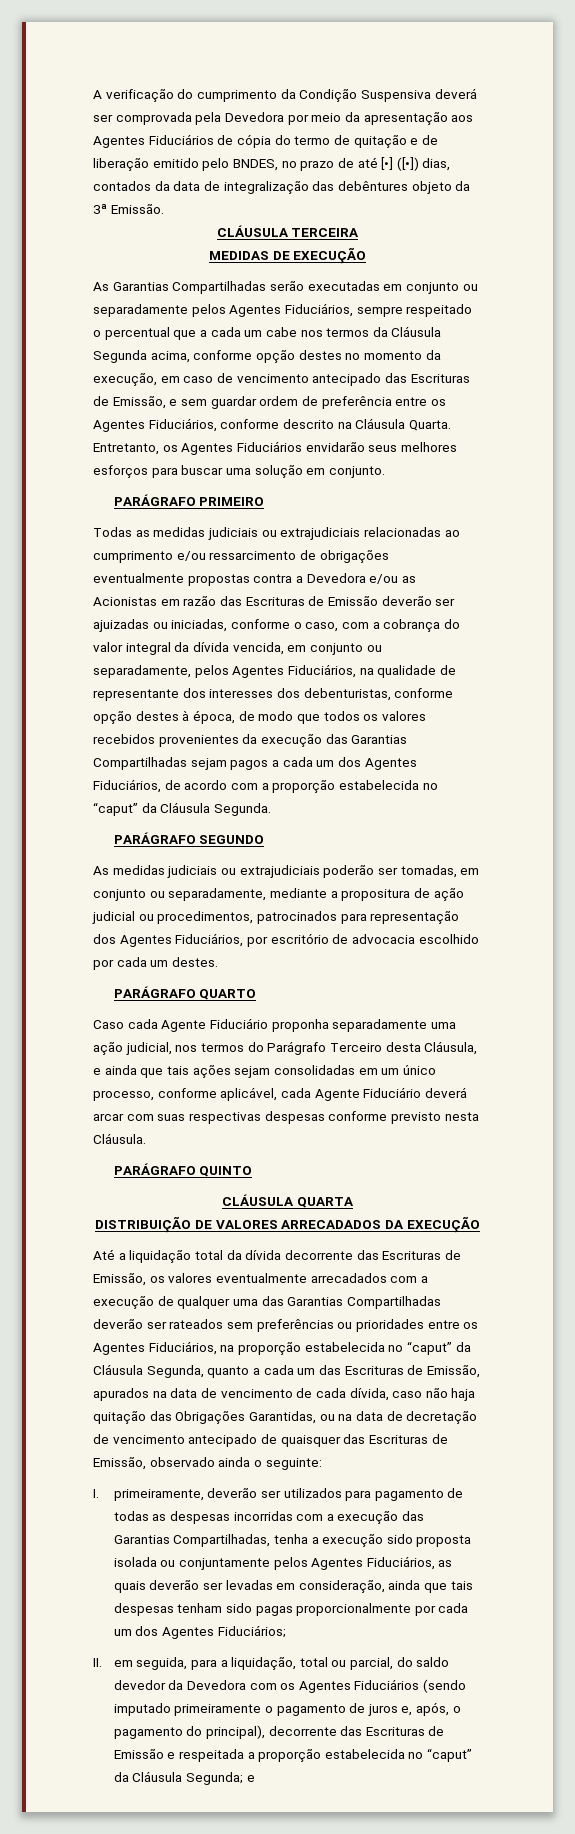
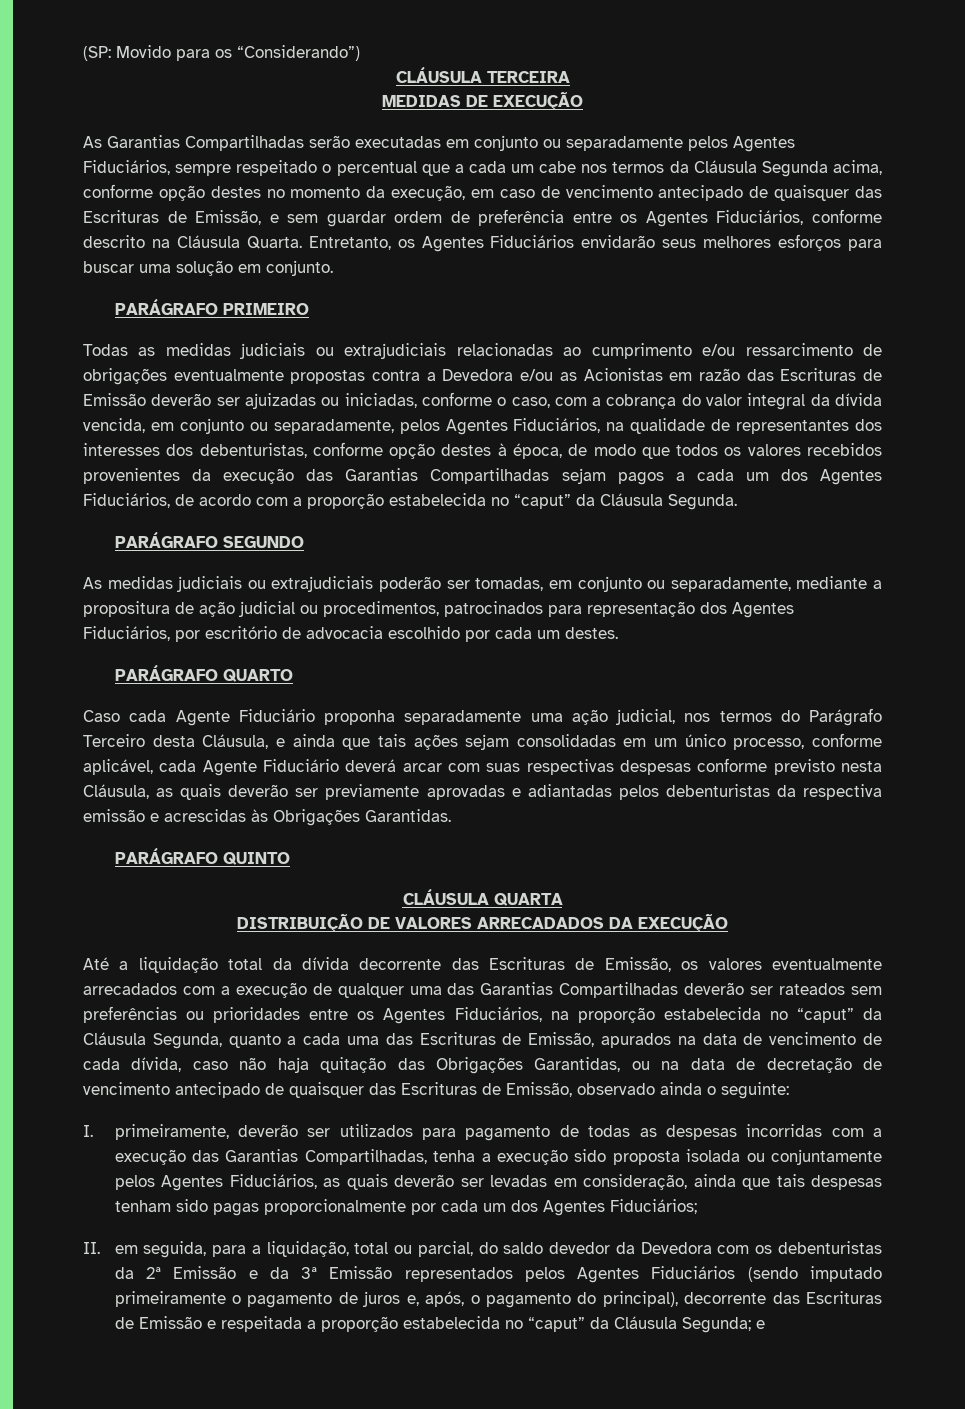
[93,88,477,102] [93,112,474,125] [93,134,438,148] [93,157,451,171] [93,181,471,194] [93,204,164,214] A verificação do cumprimento da Condição Suspensiva deverá ser comprovada pela Devedora por meio da apresentação aos Agentes Fiduciários de cópia do termo de quitação e de liberação emitido pelo BNDES, no prazo de até [•] ([•]) dias, contados da data de integralização das debêntures objeto da 3ª Emissão. -> [83,45,360,61] (SP: Movido para os “Considerando”)
(382, 379) none -> [749,185,850,201] de quaisquer
[93,689,179,701] representante -> [736,420,850,434] representantes
[93,1133,146,1144] Cláusula. -> [83,784,883,800] [83,809,451,826] Cláusula, as quais deverão ser previamente aprovadas e adiantadas pelos debenturistas da respectiva emissão e acrescidas às Obrigações Garantidas.
[297,1368,316,1375] um -> [347,1036,380,1045] uma
(296, 1686) none -> [777,1241,882,1254] [114,1266,565,1282] debenturistas da 2ª Emissão e da 3ª Emissão representados pelos

